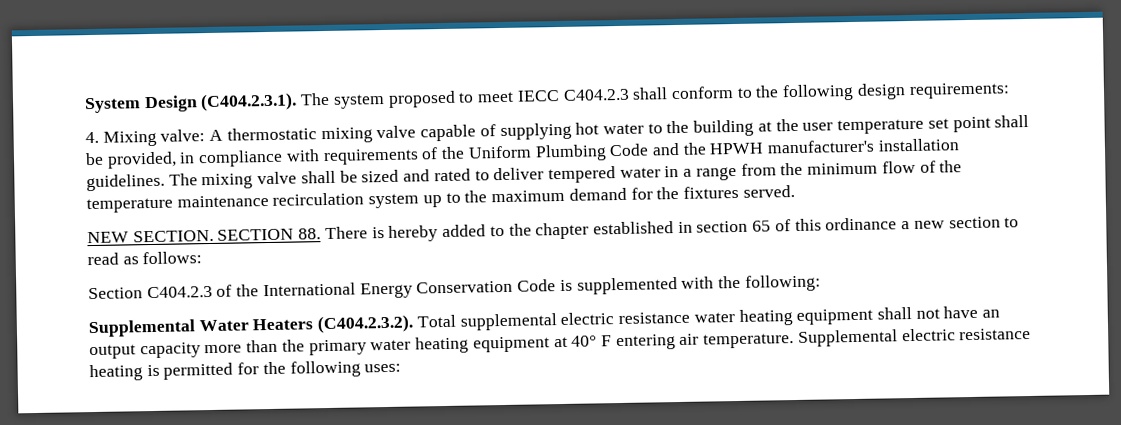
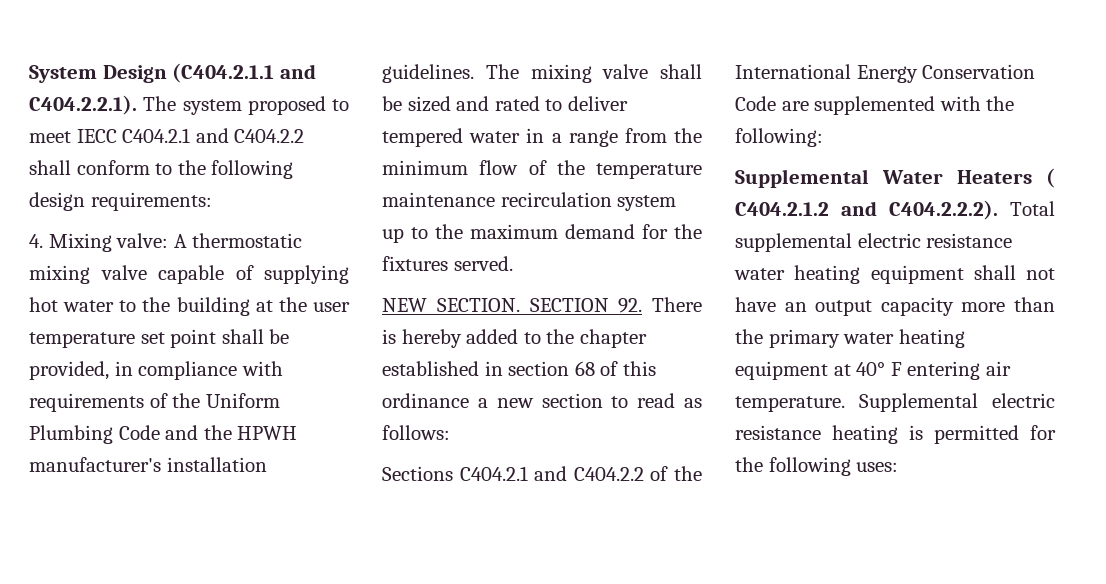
[200,92,298,112] (C404.2.3.1). -> [172,63,316,83] [29,95,137,115] (C404.2.1.1 and C404.2.2.1).
[562,88,630,101] C404.2.3 -> [122,128,305,143] C404.2.1 and C404.2.2
[298,228,322,240] 88. -> [618,298,643,313] 92.
[752,220,772,232] 65 -> [574,361,595,376] 68
[88,285,213,300] Section C404.2.3 -> [382,466,644,481] Sections C404.2.1 and C404.2.2
[559,279,573,292] is -> [781,101,809,111] are
[317,314,415,334] (C404.2.3.2). -> [1046,168,1055,188] [735,200,998,220] ( C404.2.1.2 and C404.2.2.2).

